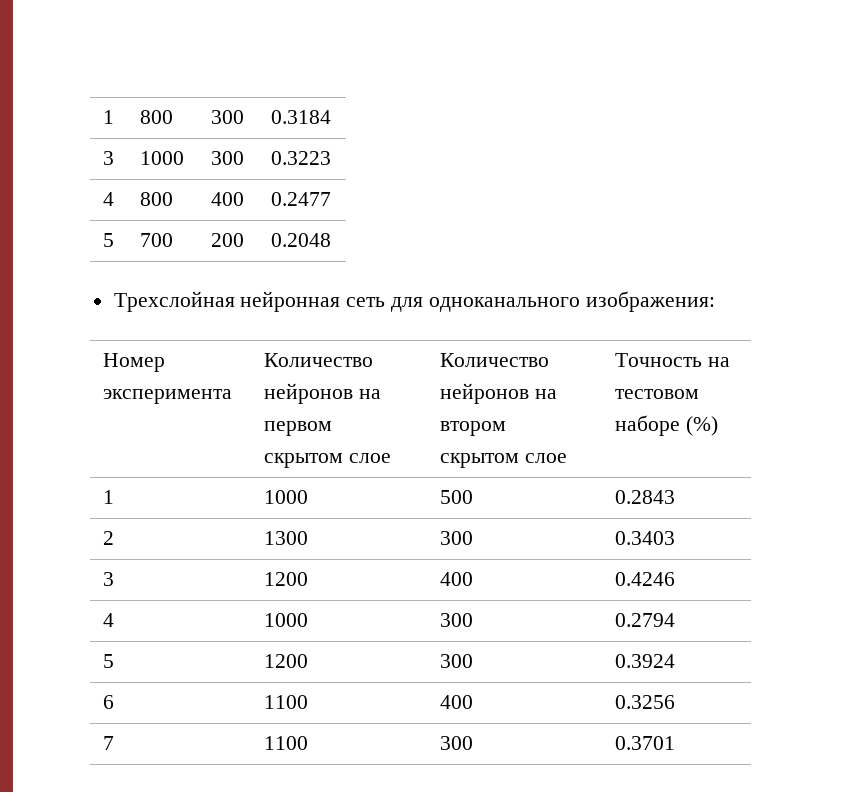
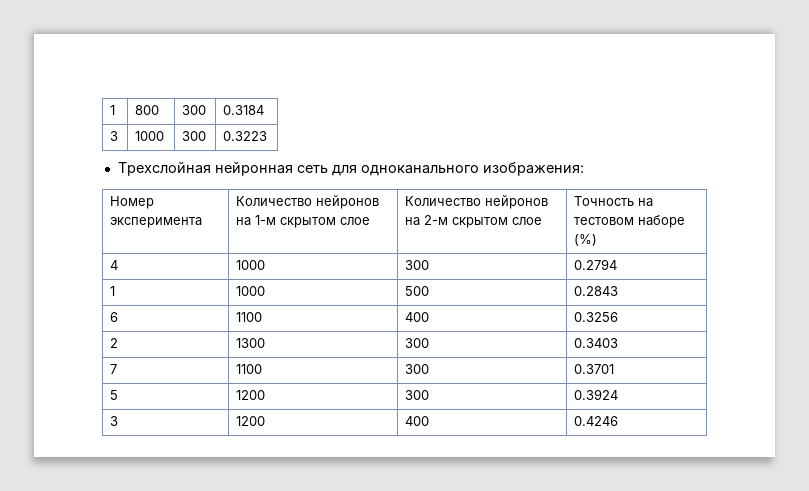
[102,192,114,206] [139,192,173,206] [210,192,244,206] [270,192,331,206] [102,233,114,247] [139,233,173,247] [210,233,244,247] [270,233,331,247] // 4 | 800 | 400 | 0.2477 // 5 | 700 | 200 | 0.2048 -> (268, 136) none
[263,421,332,436] первом -> [255,215,277,225] 1-м
[439,421,506,436] втором -> [424,215,449,225] 2-м
(718, 426) none -> [110,260,119,270] [236,260,266,270] [405,260,430,270] [574,259,618,270] // 4 | 1000 | 300 | 0.2794
(675, 497) none -> [110,312,119,322] [236,312,263,322] [405,312,430,322] [574,312,619,322] // 6 | 1100 | 400 | 0.3256
[102,572,114,586] [263,572,308,586] [439,572,473,586] [614,572,675,586] [102,613,114,627] [263,613,308,627] [439,613,473,627] [614,613,675,627] 3 | 1200 | 400 | 0.4246 // 4 | 1000 | 300 | 0.2794 -> [110,364,118,374] [236,364,263,374] [405,364,430,374] [574,364,615,374] 7 | 1100 | 300 | 0.3701
[102,695,114,709] [263,695,308,709] [439,695,473,709] [614,695,675,709] [102,736,114,750] [263,736,308,750] [439,736,473,750] [614,736,675,750] 6 | 1100 | 400 | 0.3256 // 7 | 1100 | 300 | 0.3701 -> [110,416,119,426] [236,416,266,426] [405,416,430,426] [574,416,619,426] 3 | 1200 | 400 | 0.4246

